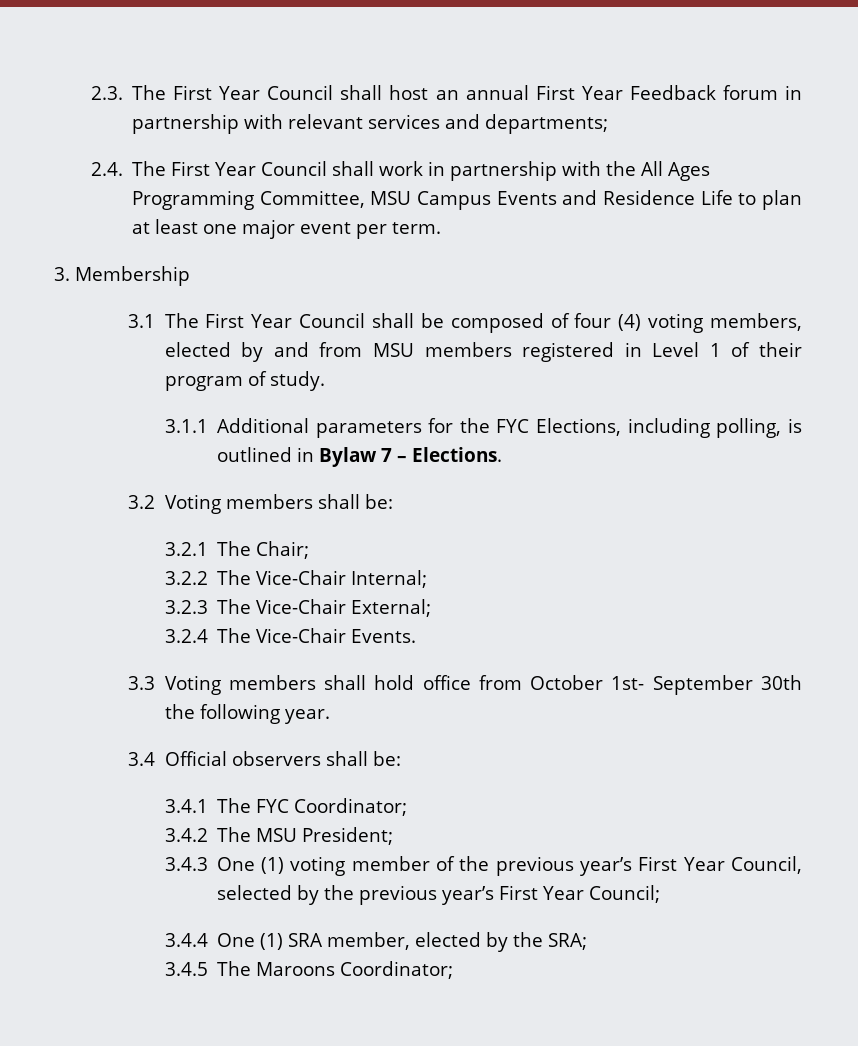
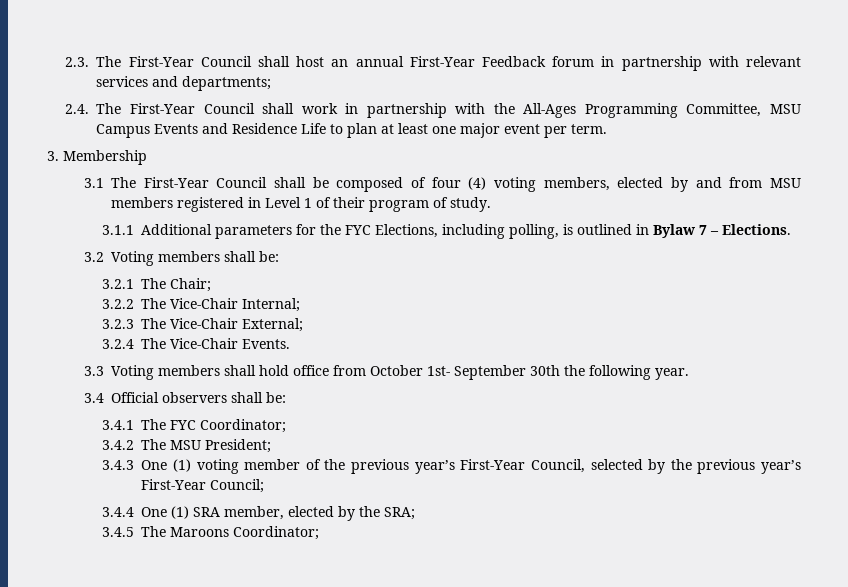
[173,85,261,100] First Year -> [128,56,194,67] First-Year
[535,85,623,100] First Year -> [409,56,475,67] First-Year
[171,161,257,176] First Year -> [129,103,195,114] First-Year
[641,161,711,181] All Ages -> [523,103,577,118] All-Ages
[205,313,293,328] First Year -> [143,177,209,188] First-Year
[638,856,725,871] First Year -> [460,459,526,470] First-Year
[498,885,584,900] First Year -> [141,479,207,490] First-Year

